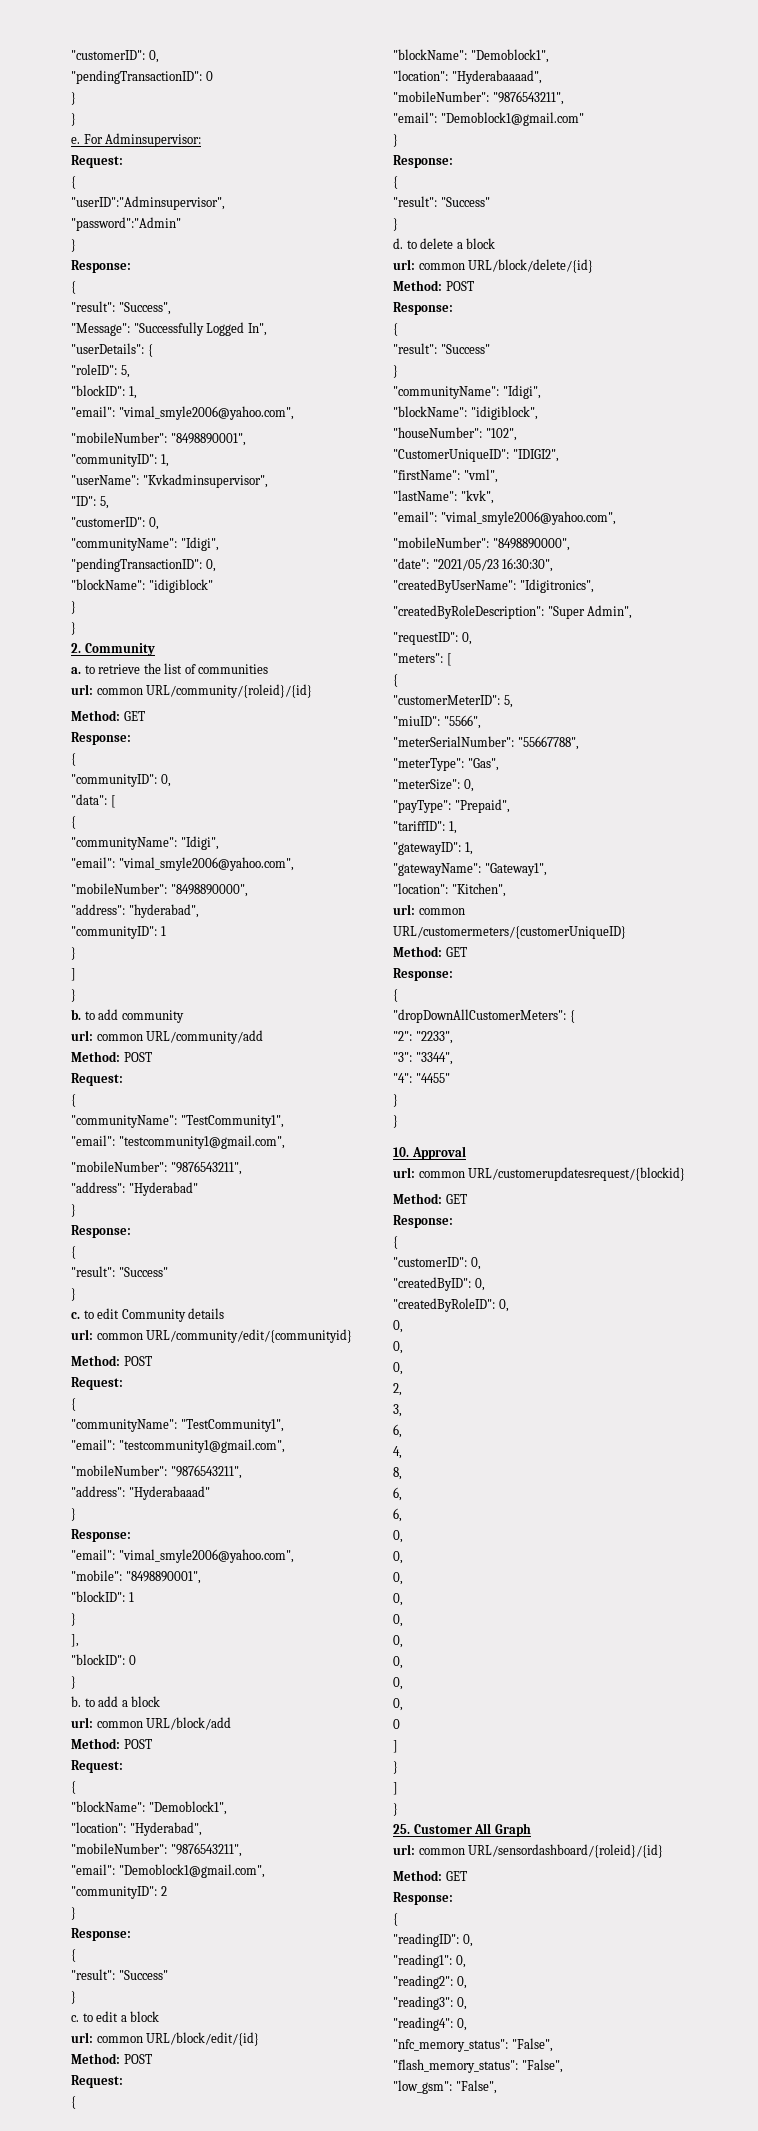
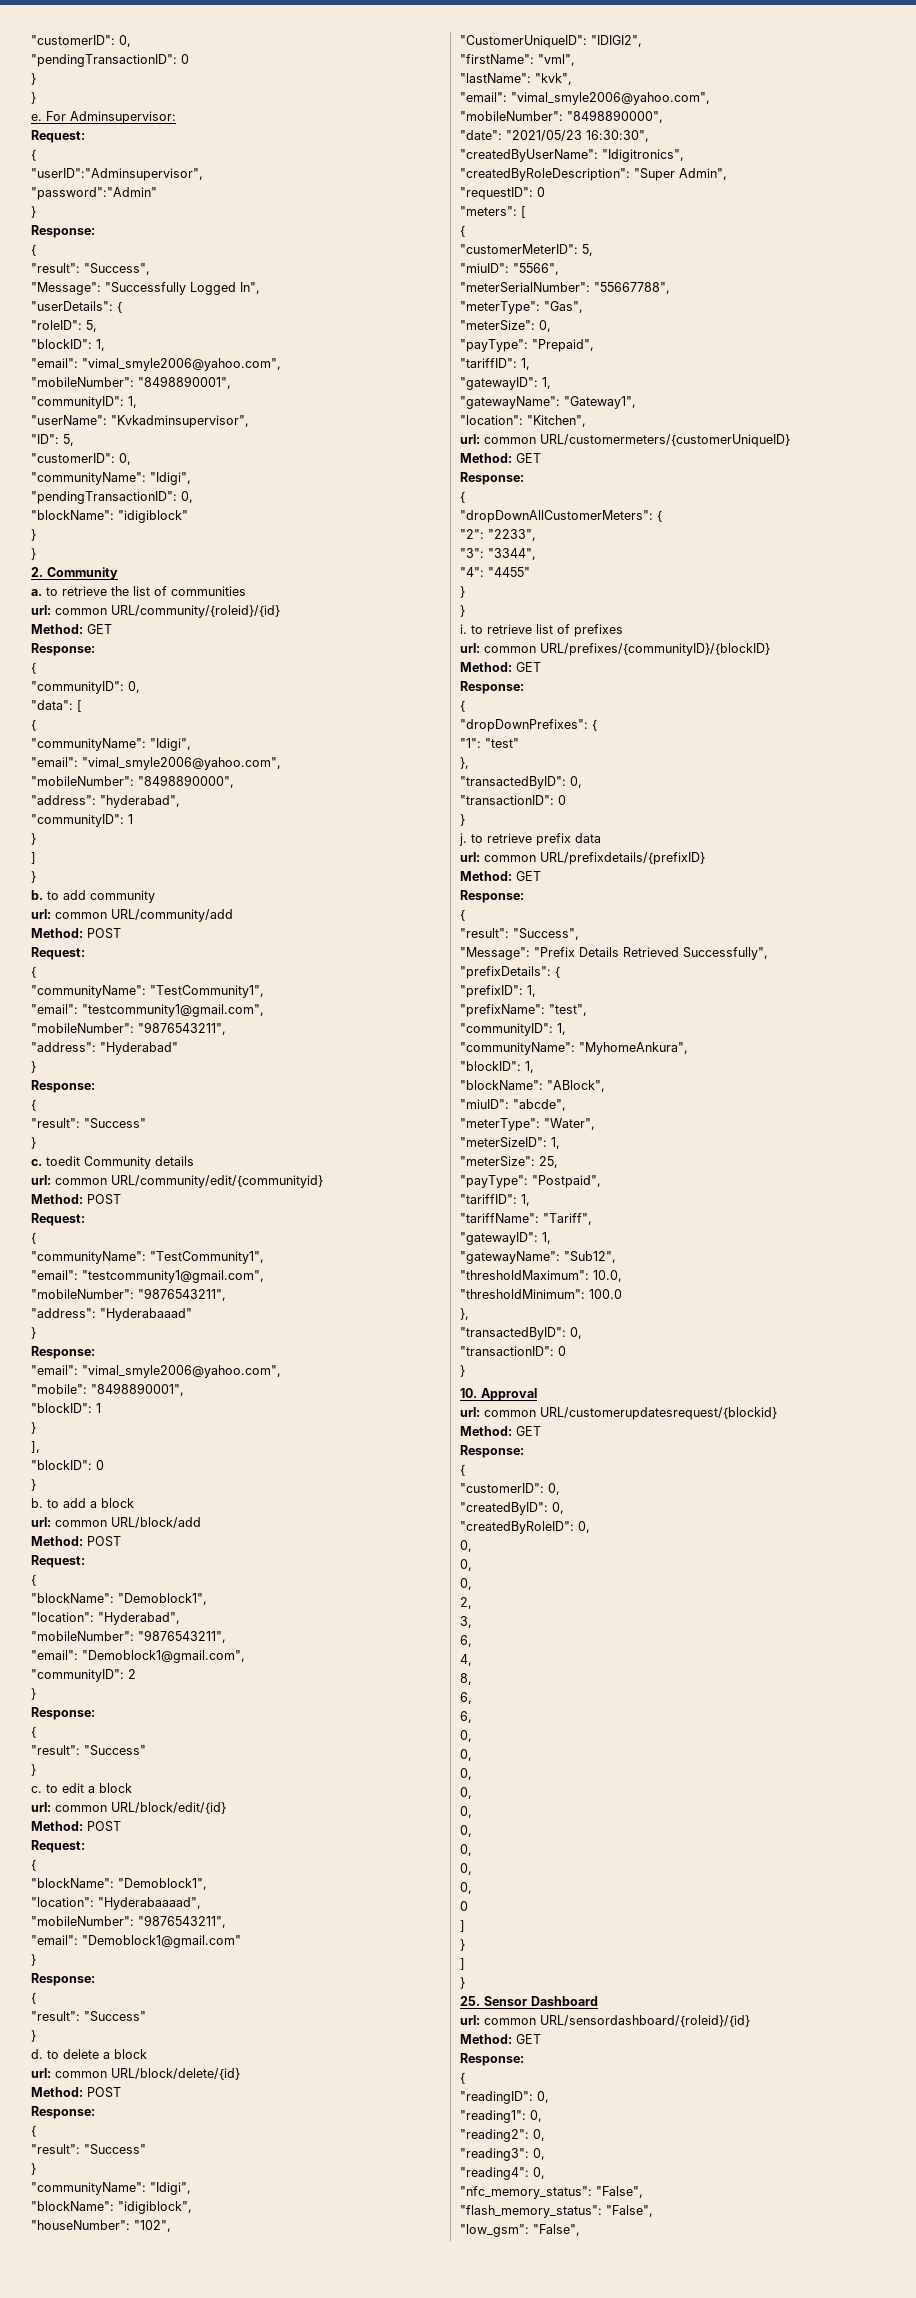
[83,1308,120,1319] to edit -> [46,1156,80,1166] toedit
[461,632,472,645] 0, -> [537,187,545,197] 0
(398, 1121) none -> [460,624,623,637] [460,643,770,656] [460,662,541,672] [460,681,524,694] [460,700,465,712] [460,719,597,732] [460,738,519,748] [460,757,469,769] [460,776,582,789] [460,795,566,805] [460,814,465,826] [459,833,601,846] [460,852,705,865] [460,871,541,881] [460,890,524,903] [460,909,465,921] [460,928,579,940] [460,947,768,960] [460,966,560,979] [460,985,536,998] [460,1004,587,1017] [460,1023,566,1036] [460,1042,688,1055] [460,1061,534,1073] [460,1080,605,1092] [460,1099,566,1111] [460,1118,595,1131] [460,1137,560,1149] [460,1156,558,1168] [460,1175,601,1188] [460,1194,530,1206] [460,1213,592,1225] [460,1232,551,1245] [460,1251,616,1264] [460,1270,622,1282] [460,1289,622,1299] [460,1308,469,1320] [460,1327,582,1340] [460,1346,566,1356] [460,1365,465,1377] // i. to retrieve list of prefixes // url: common URL/prefixes/{communityID}/{blockID} // Method: GET // Response: // { // "dropDownPrefixes": { // "1": "test" // }, // "transactedByID": 0, // "transactionID": 0 // } // j. to retrieve prefix data // url: common URL/prefixdetails/{prefixID} // Method: GET // Response: // { // "result": "Success", // "Message": "Prefix Details Retrieved Successfully", // "prefixDetails": { // "prefixID": 1, // "prefixName": "test", // "communityID": 1, // "communityName": "MyhomeAnkura", // "blockID": 1, // "blockName": "ABlock", // "miuID": "abcde", // "meterType": "Water", // "meterSizeID": 1, // "meterSize": 25, // "payType": "Postpaid", // "tariffID": 1, // "tariffName": "Tariff", // "gatewayID": 1, // "gatewayName": "Sub12", // "thresholdMaximum": 10.0, // "thresholdMinimum": 100.0 // }, // "transactedByID": 0, // "transactionID": 0 // }
[413,1823,531,1837] Customer All Graph -> [484,1996,598,2006] Sensor Dashboard

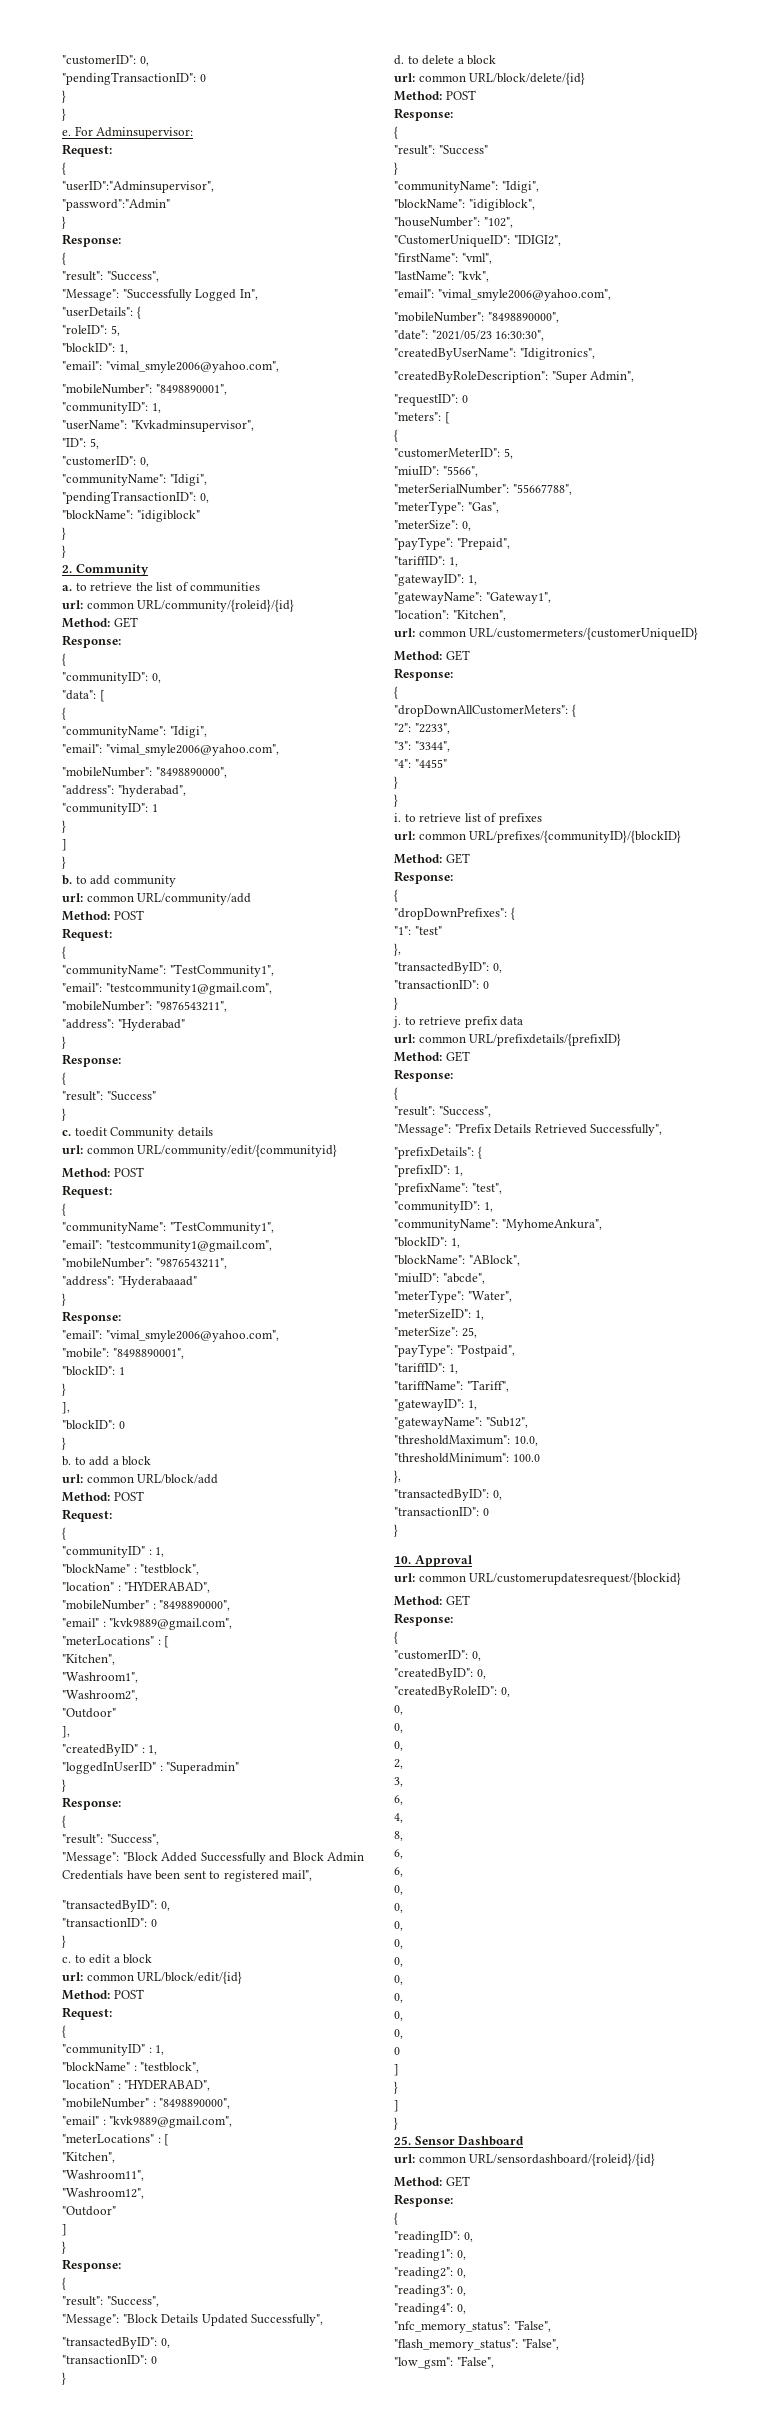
[31,1593,207,1605] [31,1612,180,1625] [31,1630,226,1643] [31,1650,245,1663] [31,1669,136,1682] [31,1688,36,1700] [31,1707,95,1720] [31,1726,36,1738] [31,1745,146,1756] "blockName": "Demoblock1", // "location": "Hyderabad", // "mobileNumber": "9876543211", // "email": "Demoblock1@gmail.com", // "communityID": 2 // } // Response: // { // "result": "Success" -> [62,1546,165,1558] [62,1564,200,1575] [62,1581,211,1593] [62,1600,231,1611] [62,1618,233,1630] [62,1636,170,1648] [62,1654,115,1665] [62,1672,138,1683] [62,1690,138,1701] [62,1708,116,1718] [62,1726,70,1738] [62,1744,158,1756] [62,1762,240,1774] [62,1779,66,1792] [62,1797,121,1810] [62,1815,66,1828] [62,1834,159,1845] [62,1852,365,1864] [62,1870,313,1882] [62,1900,170,1912] [62,1918,157,1927] "communityID" : 1, // "blockName" : "testblock", // "location" : "HYDERABAD", // "mobileNumber" : "8498890000", // "email" : "kvk9889@gmail.com", // "meterLocations" : [ // "Kitchen", // "Washroom1", // "Washroom2", // "Outdoor" // ], // "createdByID" : 1, // "loggedInUserID" : "Superadmin" // } // Response: // { // "result": "Success", // "Message": "Block Added Successfully and Block Admin Credentials have been sent to registered mail", // "transactedByID": 0, // "transactionID": 0
[31,1878,207,1890] [31,1897,201,1910] [31,1915,226,1928] [31,1935,241,1948] [31,1954,36,1966] [31,1973,95,1986] [31,1992,36,2004] [31,2011,146,2022] "blockName": "Demoblock1", // "location": "Hyderabaaaad", // "mobileNumber": "9876543211", // "email": "Demoblock1@gmail.com" // } // Response: // { // "result": "Success" -> [62,2044,165,2056] [62,2062,200,2073] [62,2079,211,2091] [62,2098,231,2109] [62,2116,233,2128] [62,2134,170,2146] [62,2152,115,2163] [62,2170,144,2181] [62,2188,144,2199] [62,2206,116,2216] [62,2224,67,2236] [62,2241,66,2254] [62,2259,121,2272] [62,2277,66,2290] [62,2296,159,2307] [62,2314,324,2326] [62,2337,170,2349] [62,2355,157,2364] "communityID" : 1, // "blockName" : "testblock", // "location" : "HYDERABAD", // "mobileNumber" : "8498890000", // "email" : "kvk9889@gmail.com", // "meterLocations" : [ // "Kitchen", // "Washroom11", // "Washroom12", // "Outdoor" // ] // } // Response: // { // "result": "Success", // "Message": "Block Details Updated Successfully", // "transactedByID": 0, // "transactionID": 0

